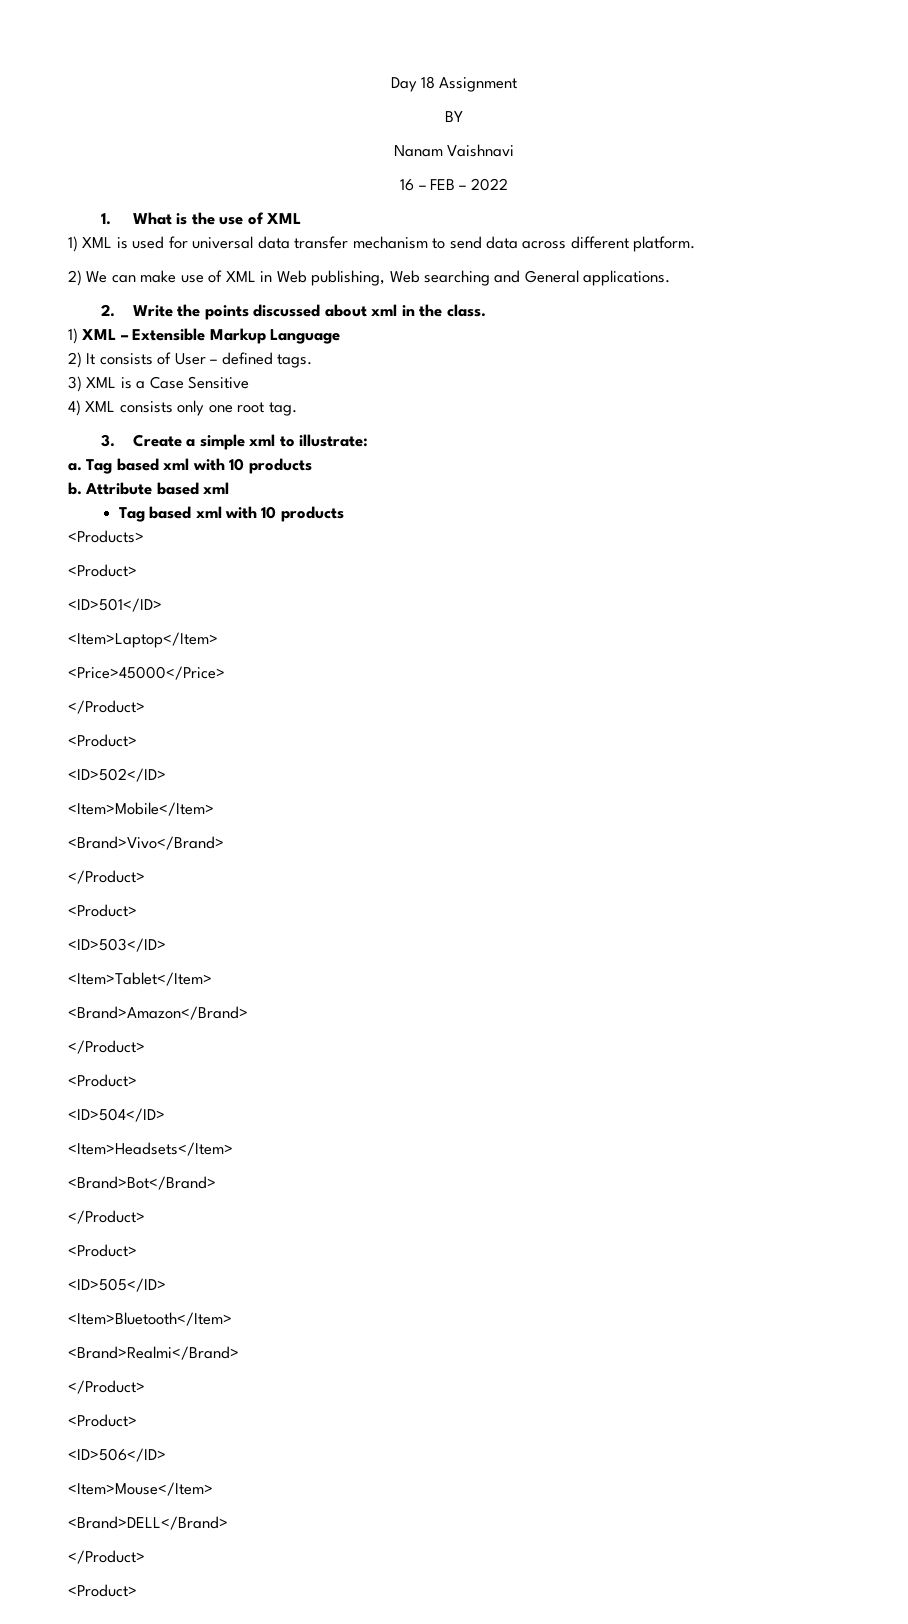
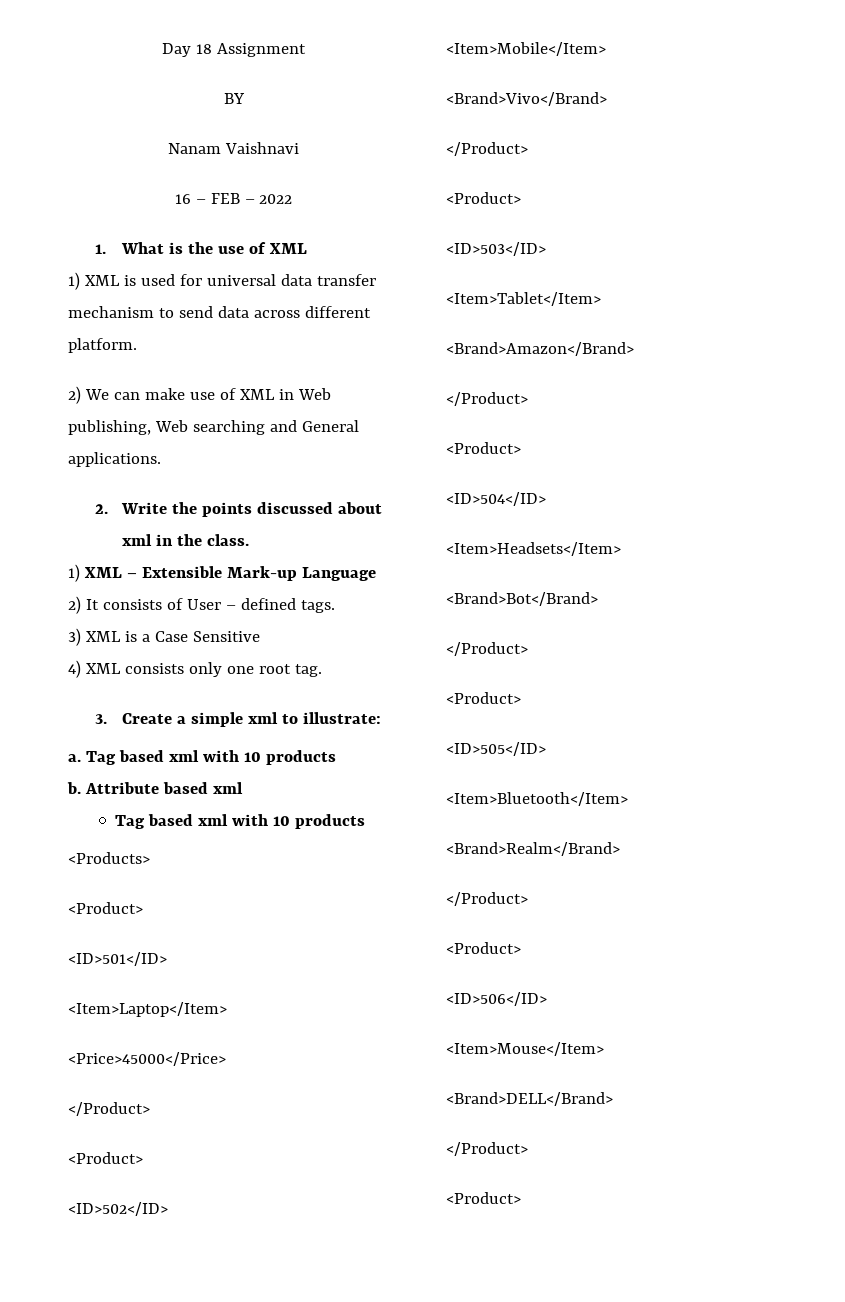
[209,328,266,344] Markup -> [226,566,297,581] Mark-up
[68,1346,239,1360] <Brand>Realmi</Brand> -> [446,842,620,856] <Brand>Realm</Brand>

